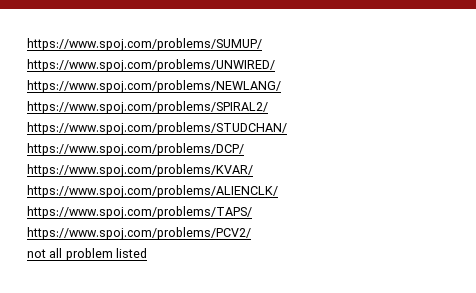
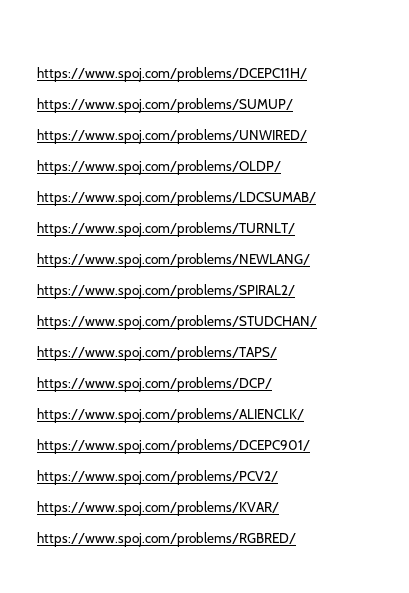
(27, 44) none -> [37,67,307,82] https://www.spoj.com/problems/DCEPC11H/ //
(275, 65) none -> [37,160,281,175] [37,191,316,206] [37,222,295,237] // https://www.spoj.com/problems/OLDP/ // https://www.spoj.com/problems/LDCSUMAB/ // https://www.spoj.com/problems/TURNLT/
(287, 128) none -> [37,346,277,361] // https://www.spoj.com/problems/TAPS/
[27,164,253,177] [27,185,278,198] [27,206,252,219] [27,227,251,240] [27,248,148,261] https://www.spoj.com/problems/KVAR/ // https://www.spoj.com/problems/ALIENCLK/ // https://www.spoj.com/problems/TAPS/ // https://www.spoj.com/problems/PCV2/ // not all problem listed -> [37,408,304,423] [37,439,310,454] [37,470,278,485] [37,501,279,516] [37,532,296,547] https://www.spoj.com/problems/ALIENCLK/ // https://www.spoj.com/problems/DCEPC901/ // https://www.spoj.com/problems/PCV2/ // https://www.spoj.com/problems/KVAR/ // https://www.spoj.com/problems/RGBRED/

